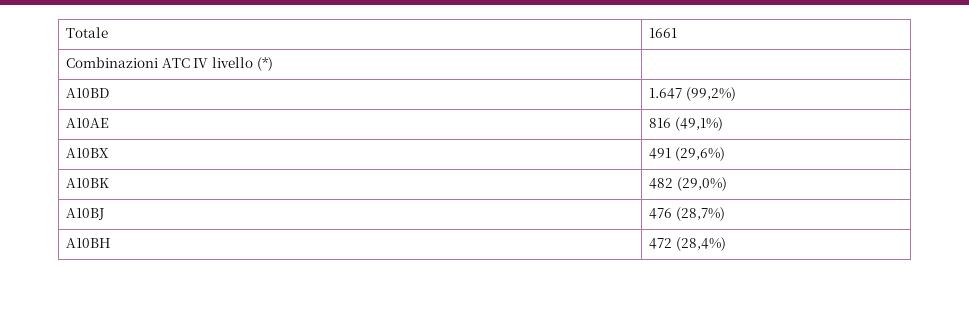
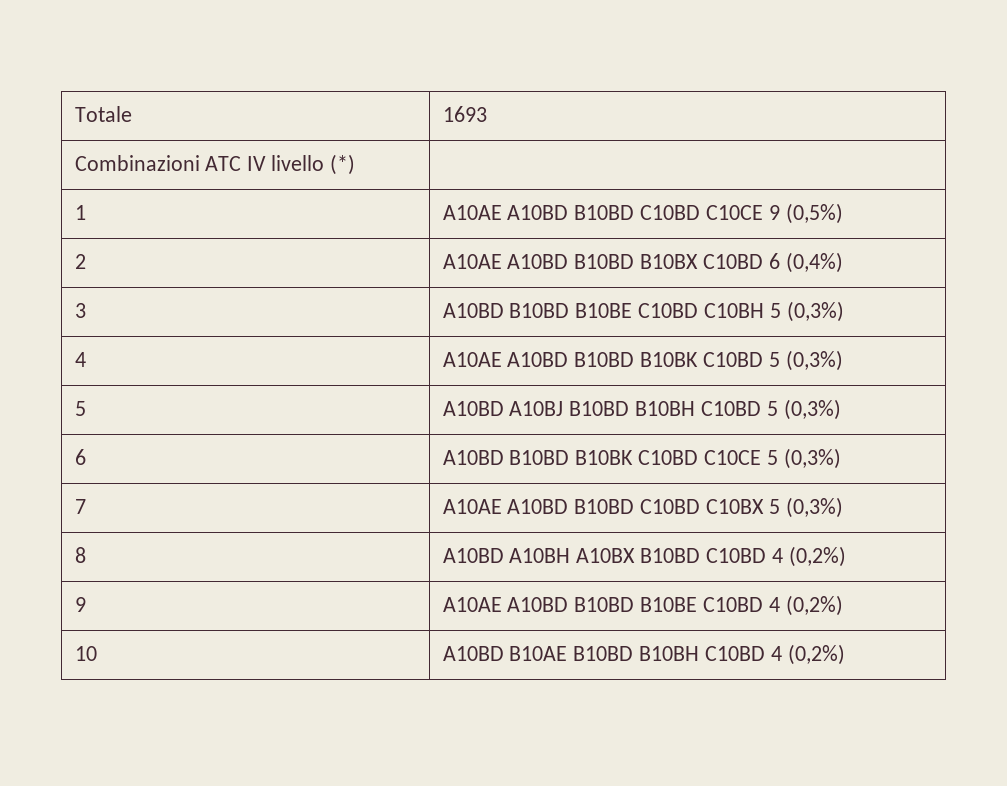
[648,28,677,38] 1661 -> [442,106,487,122] 1693
[65,88,109,98] [648,87,736,101] [65,118,109,128] [648,117,723,131] [65,148,109,158] [648,147,725,161] [65,178,109,188] [648,177,727,191] [65,208,104,220] [648,207,725,221] [65,238,111,248] [648,237,726,251] A10BD | 1.647 (99,2%) // A10AE | 816 (49,1%) // A10BX | 491 (29,6%) // A10BK | 482 (29,0%) // A10BJ | 476 (28,7%) // A10BH | 472 (28,4%) -> [74,205,86,220] [442,203,843,224] [74,254,86,269] [442,252,843,273] [74,303,86,318] [442,301,844,322] [74,352,86,367] [442,350,843,371] [74,401,86,416] [442,399,841,420] [74,449,86,465] [442,448,841,469] [74,499,86,514] [442,497,843,518] [74,547,86,563] [442,546,846,567] [74,597,86,612] [442,595,843,616] [74,646,97,661] [442,644,845,665] 1 | A10AE A10BD B10BD C10BD C10CE 9 (0,5%) // 2 | A10AE A10BD B10BD B10BX C10BD 6 (0,4%) // 3 | A10BD B10BD B10BE C10BD C10BH 5 (0,3%) // 4 | A10AE A10BD B10BD B10BK C10BD 5 (0,3%) // 5 | A10BD A10BJ B10BD B10BH C10BD 5 (0,3%) // 6 | A10BD B10BD B10BK C10BD C10CE 5 (0,3%) // 7 | A10AE A10BD B10BD C10BD C10BX 5 (0,3%) // 8 | A10BD A10BH A10BX B10BD C10BD 4 (0,2%) // 9 | A10AE A10BD B10BD B10BE C10BD 4 (0,2%) // 10 | A10BD B10AE B10BD B10BH C10BD 4 (0,2%)

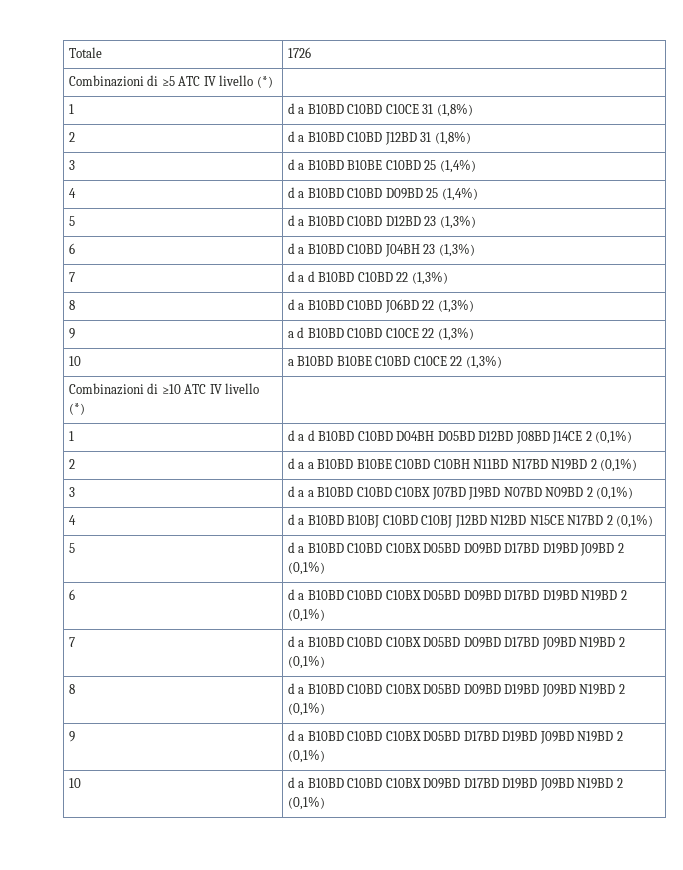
[442,106,487,122] [74,154,355,175] [74,205,86,220] [442,203,843,224] [74,254,86,269] [442,252,843,273] [74,303,86,318] [442,301,844,322] [74,352,86,367] [442,350,843,371] [74,401,86,416] [442,399,841,420] [74,449,86,465] [442,448,841,469] [74,499,86,514] [442,497,843,518] [74,547,86,563] [442,546,846,567] [74,597,86,612] [442,595,843,616] [74,646,97,661] [442,644,845,665] 1693 // Combinazioni ATC IV livello (*) | // 1 | A10AE A10BD B10BD C10BD C10CE 9 (0,5%) // 2 | A10AE A10BD B10BD B10BX C10BD 6 (0,4%) // 3 | A10BD B10BD B10BE C10BD C10BH 5 (0,3%) // 4 | A10AE A10BD B10BD B10BK C10BD 5 (0,3%) // 5 | A10BD A10BJ B10BD B10BH C10BD 5 (0,3%) // 6 | A10BD B10BD B10BK C10BD C10CE 5 (0,3%) // 7 | A10AE A10BD B10BD C10BD C10BX 5 (0,3%) // 8 | A10BD A10BH A10BX B10BD C10BD 4 (0,2%) // 9 | A10AE A10BD B10BD B10BE C10BD 4 (0,2%) // 10 | A10BD B10AE B10BD B10BH C10BD 4 (0,2%) -> [287,47,311,58] [68,75,273,88] [68,104,74,114] [287,103,473,117] [68,132,75,142] [287,131,471,145] [68,160,75,170] [287,159,476,173] [68,188,76,198] [287,187,478,201] [68,216,75,226] [287,215,476,229] [68,243,75,254] [287,243,475,257] [68,272,75,282] [287,271,448,285] [68,300,75,310] [287,299,474,313] [68,328,75,339] [287,327,474,341] [68,356,81,366] [287,355,502,369] [68,383,260,395] [68,403,85,415] [68,431,74,441] [287,430,633,444] [68,459,75,469] [287,458,638,472] [68,487,75,497] [287,486,634,500] [68,515,76,525] [287,514,654,528] [68,543,75,553] [287,542,624,556] [287,561,325,575] [68,589,75,600] [287,589,627,601] [287,608,325,622] [68,637,75,647] [287,636,625,650] [287,655,325,669] [68,684,75,694] [287,683,625,697] [287,702,325,716] [68,731,75,742] [287,730,623,744] [287,749,325,763] [68,778,81,788] [287,777,623,791] [287,796,325,810] 1726 // Combinazioni di ≥5 ATC IV livello (*) | // 1 | d a B10BD C10BD C10CE 31 (1,8%) // 2 | d a B10BD C10BD J12BD 31 (1,8%) // 3 | d a B10BD B10BE C10BD 25 (1,4%) // 4 | d a B10BD C10BD D09BD 25 (1,4%) // 5 | d a B10BD C10BD D12BD 23 (1,3%) // 6 | d a B10BD C10BD J04BH 23 (1,3%) // 7 | d a d B10BD C10BD 22 (1,3%) // 8 | d a B10BD C10BD J06BD 22 (1,3%) // 9 | a d B10BD C10BD C10CE 22 (1,3%) // 10 | a B10BD B10BE C10BD C10CE 22 (1,3%) // Combinazioni di ≥10 ATC IV livello (*) | // 1 | d a d B10BD C10BD D04BH D05BD D12BD J08BD J14CE 2 (0,1%) // 2 | d a a B10BD B10BE C10BD C10BH N11BD N17BD N19BD 2 (0,1%) // 3 | d a a B10BD C10BD C10BX J07BD J19BD N07BD N09BD 2 (0,1%) // 4 | d a B10BD B10BJ C10BD C10BJ J12BD N12BD N15CE N17BD 2 (0,1%) // 5 | d a B10BD C10BD C10BX D05BD D09BD D17BD D19BD J09BD 2 (0,1%) // 6 | d a B10BD C10BD C10BX D05BD D09BD D17BD D19BD N19BD 2 (0,1%) // 7 | d a B10BD C10BD C10BX D05BD D09BD D17BD J09BD N19BD 2 (0,1%) // 8 | d a B10BD C10BD C10BX D05BD D09BD D19BD J09BD N19BD 2 (0,1%) // 9 | d a B10BD C10BD C10BX D05BD D17BD D19BD J09BD N19BD 2 (0,1%) // 10 | d a B10BD C10BD C10BX D09BD D17BD D19BD J09BD N19BD 2 (0,1%)

